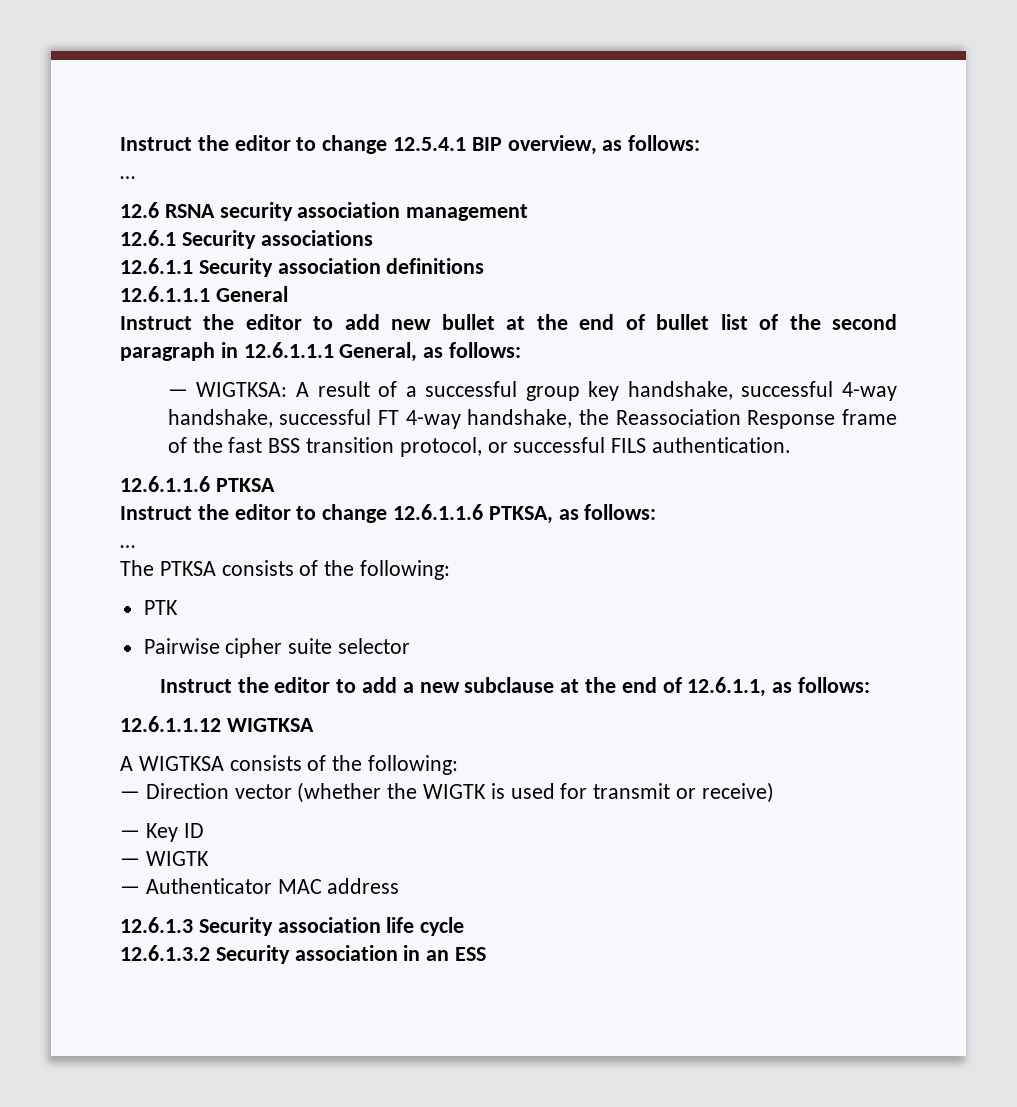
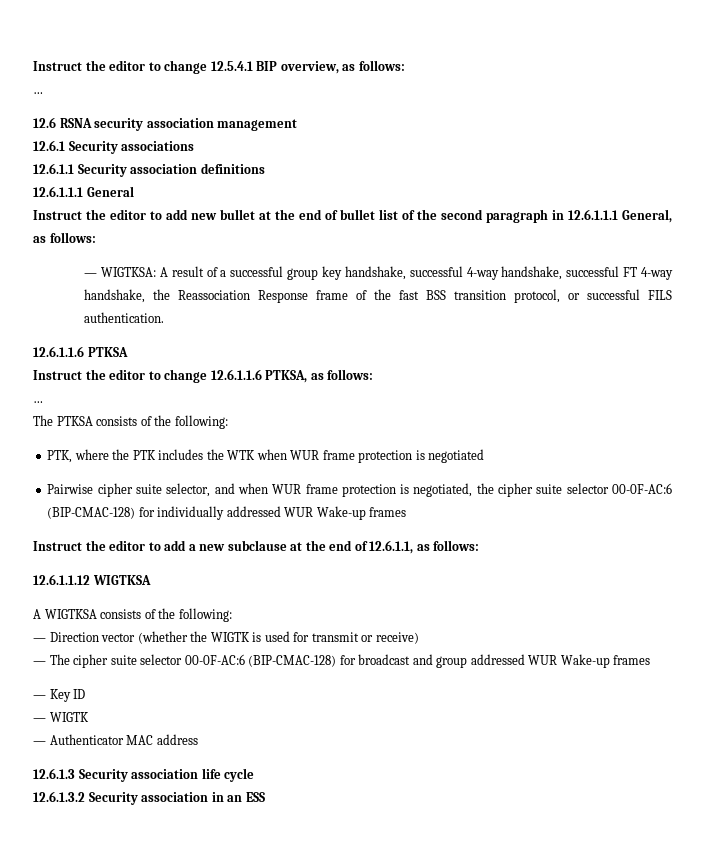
[143,600,178,615] [143,638,411,658] PTK // Pairwise cipher suite selector -> [47,449,485,463] [47,483,673,497] [47,506,407,520] PTK, where the PTK includes the WTK when WUR frame protection is negotiated // Pairwise cipher suite selector, and when WUR frame protection is negotiated, the cipher suite selector 00-0F-AC:6 (BIP-CMAC-128) for individually addressed WUR Wake-up frames
(774, 792) none -> [33,654,651,668] // — The cipher suite selector 00-0F-AC:6 (BIP-CMAC-128) for broadcast and group addressed WUR Wake-up frames

